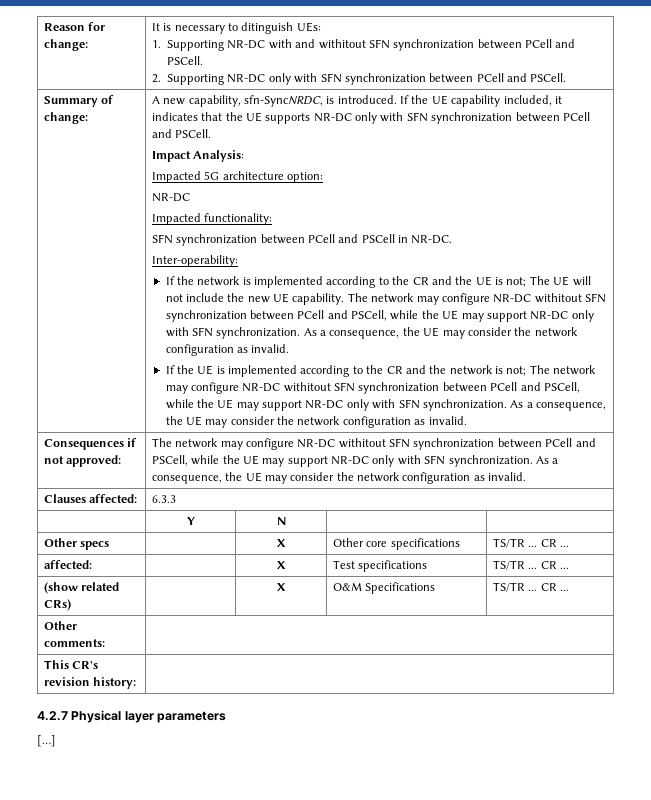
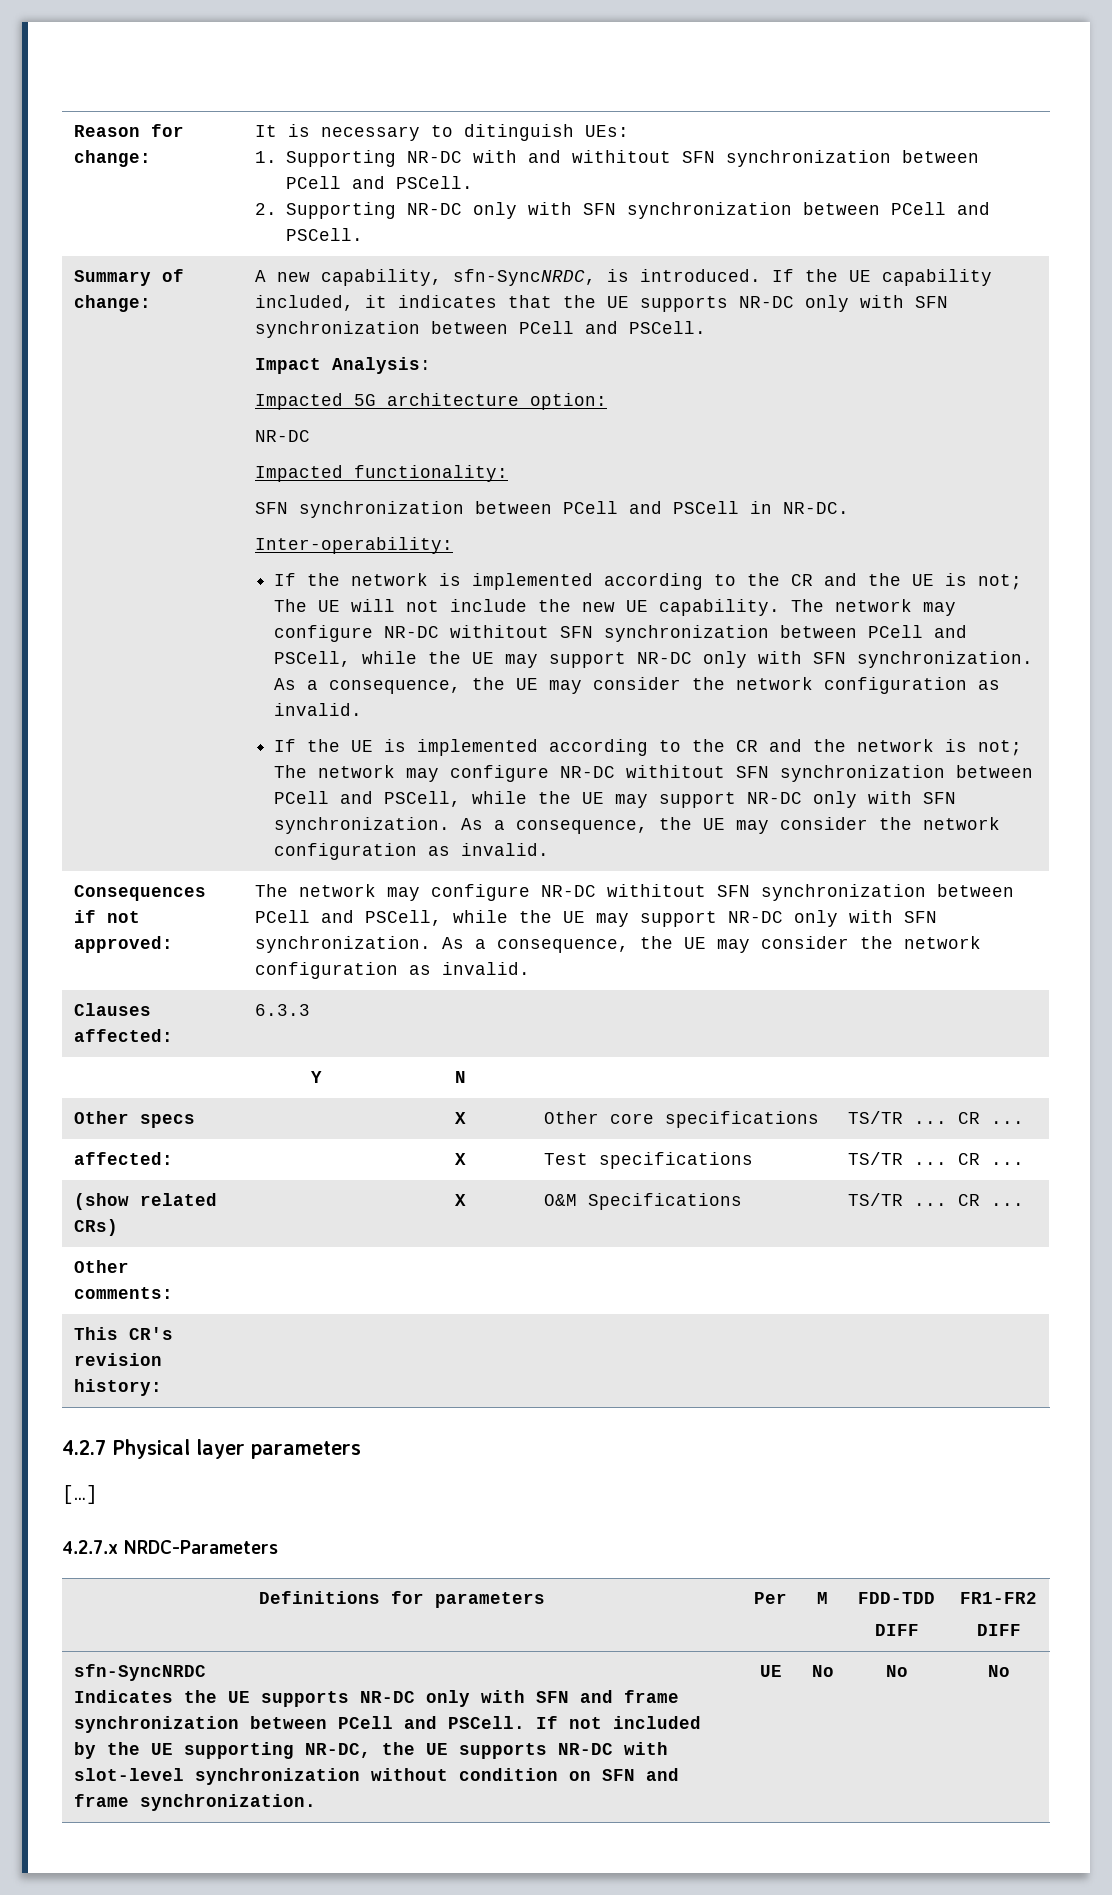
(56, 741) none -> [62,1540,279,1554] [259,1591,545,1608] [754,1592,787,1604] [817,1592,828,1604] [858,1592,935,1604] [874,1624,919,1636] [960,1592,1037,1604] [976,1624,1021,1636] [73,1664,206,1681] [73,1690,679,1707] [73,1716,701,1733] [73,1742,668,1759] [73,1768,679,1785] [73,1794,316,1811] [759,1665,782,1677] [811,1665,834,1677] [885,1665,908,1677] [987,1665,1010,1677] // 4.2.7.x NRDC-Parameters // Definitions for parameters | Per | M | FDD-TDD // DIFF | FR1-FR2 // DIFF // sfn-SyncNRDC // Indicates the UE supports NR-DC only with SFN and frame synchronization between PCell and PSCell. If not included by the UE supporting NR-DC, the UE supports NR-DC with slot-level synchronization without condition on SFN and frame synchronization. | UE | No | No | No

